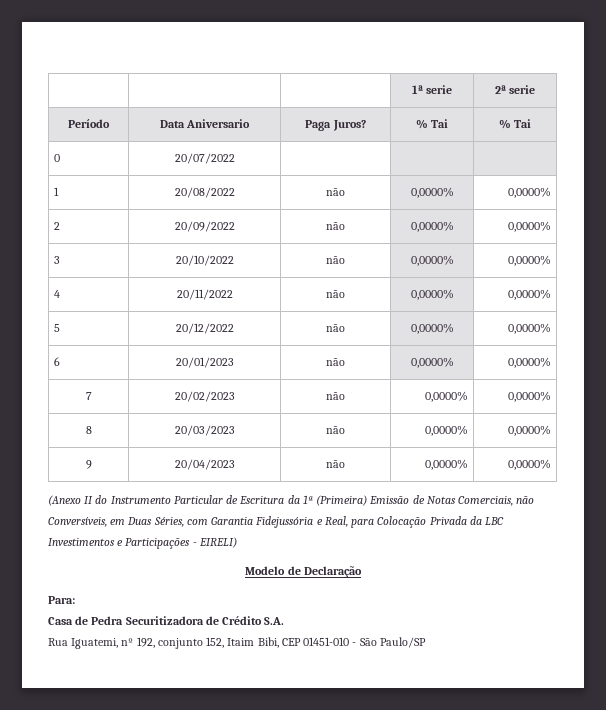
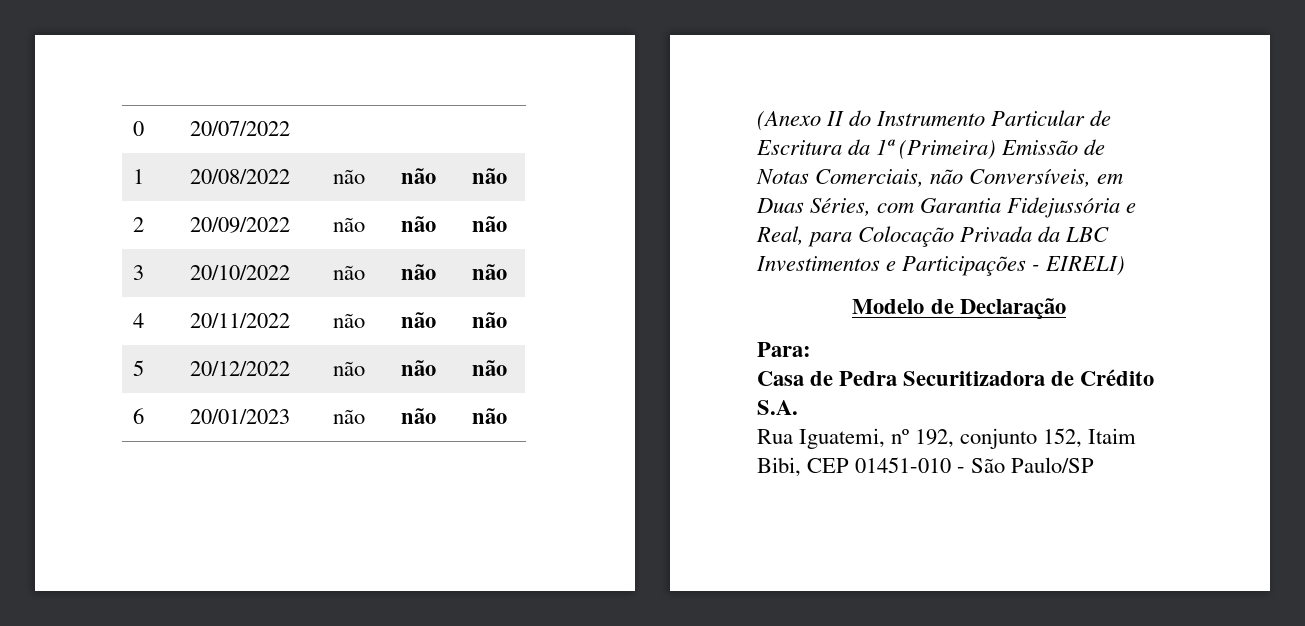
[411,85,453,94] [494,85,536,94] [68,119,110,128] [159,119,251,128] [305,120,366,131] [415,119,449,129] [498,119,532,129] | | | 1ª serie | 2ª serie // Período | Data Aniversario | Paga Juros? | % Tai | % Tai // -> (132, 128) none
[410,187,454,198] [507,187,551,198] 0,0000% | 0,0000% -> [400,168,436,184] [472,168,507,184] não | não
[410,221,454,232] [507,221,551,232] 0,0000% | 0,0000% -> [400,216,436,232] [472,216,507,232] não | não
[410,255,454,266] [507,255,551,266] 0,0000% | 0,0000% -> [400,264,436,280] [472,264,507,280] não | não
[410,289,454,300] [507,289,551,300] 0,0000% | 0,0000% -> [400,312,436,328] [472,312,507,328] não | não
[410,323,454,334] [507,323,551,334] 0,0000% | 0,0000% -> [400,360,436,376] [472,360,507,376] não | não
[410,357,454,368] [507,357,551,368] [85,392,92,400] [174,391,235,402] [326,392,345,400] [424,391,468,402] [507,391,551,402] [85,426,92,434] [174,425,235,436] [326,426,345,434] [424,425,468,436] [507,425,551,436] [85,460,92,469] [174,459,235,470] [326,460,345,468] [424,459,468,470] [507,459,551,470] 0,0000% | 0,0000% // 7 | 20/02/2023 | não | 0,0000% | 0,0000% // 8 | 20/03/2023 | não | 0,0000% | 0,0000% // 9 | 20/04/2023 | não | 0,0000% | 0,0000% -> [400,408,436,424] [472,408,507,424] não | não

